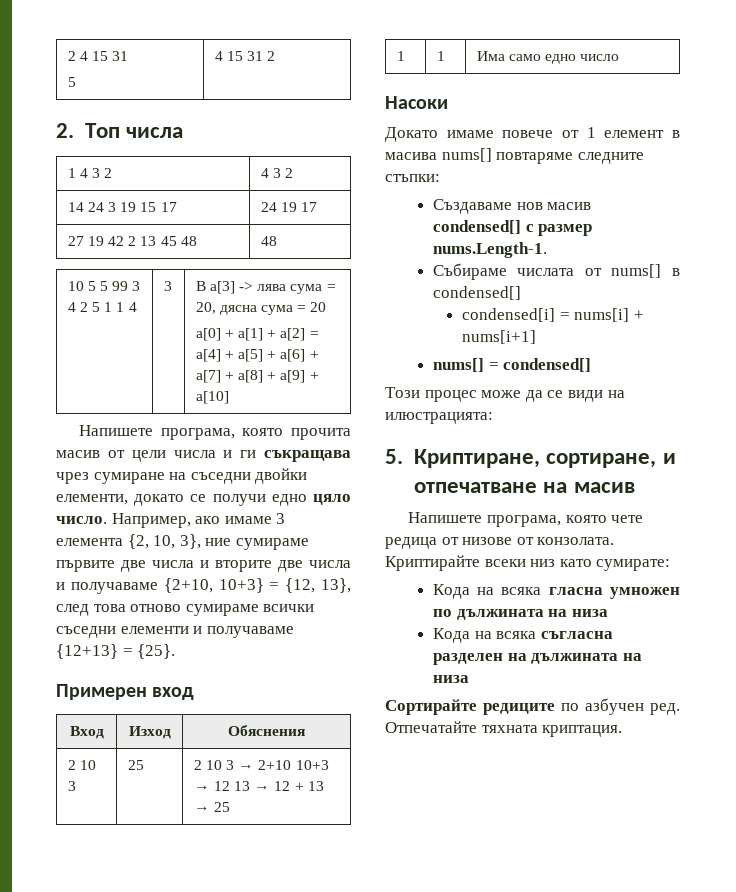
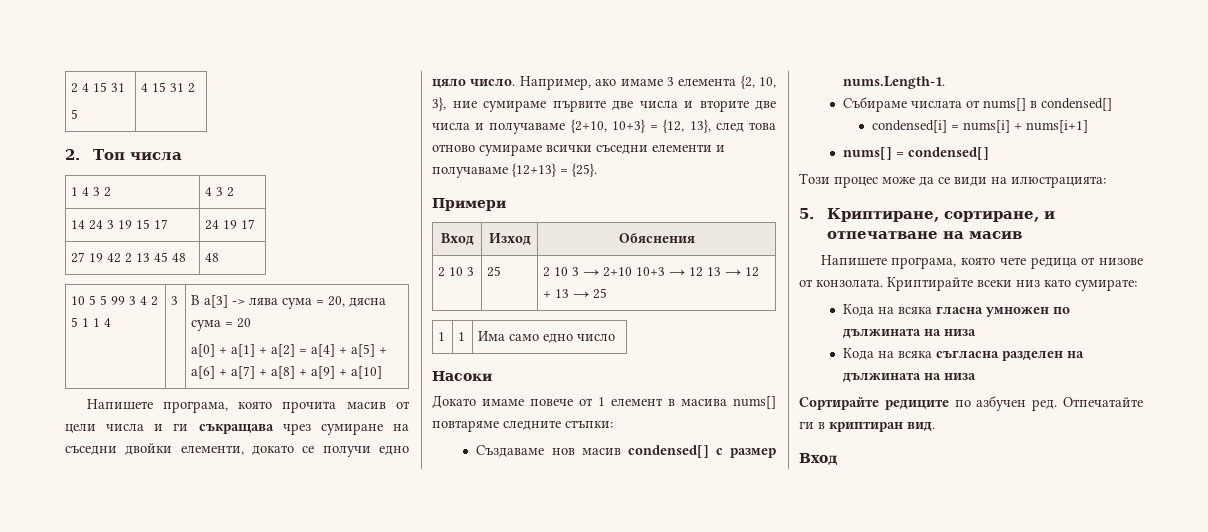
[56,684,195,700] Примерен вход -> [432,198,506,211] Примери
[481,725,623,737] тяхната криптация. -> [799,421,935,432] [799,453,837,465] ги в криптиран вид. // Вход

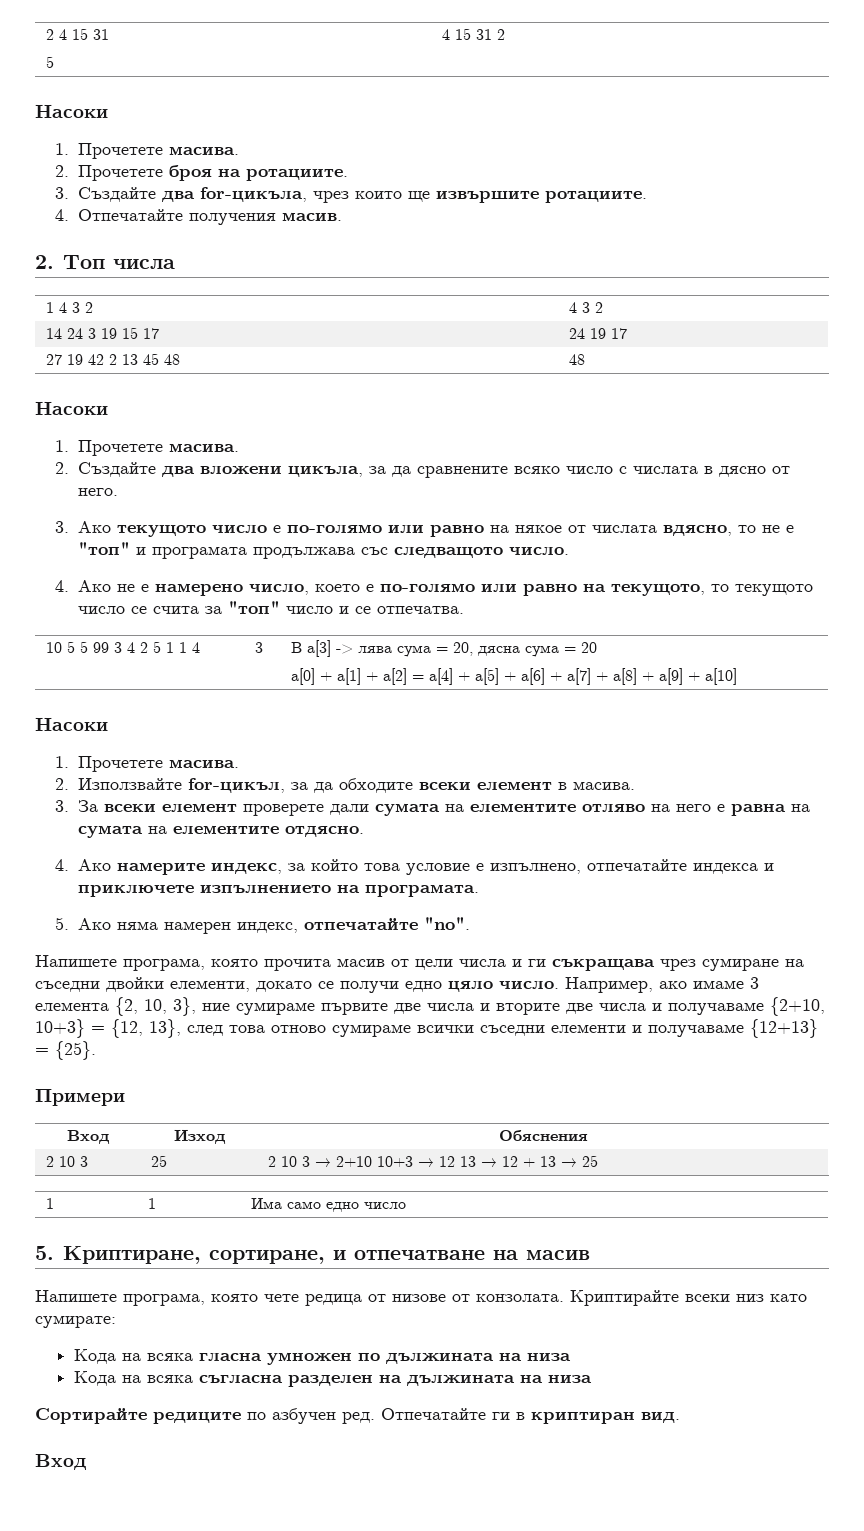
(196, 88) none -> [35,104,108,118] [54,143,239,159] [54,165,348,181] [54,187,647,203] [54,209,342,225] // Насоки // 1. Прочетете масива. // 2. Прочетете броя на ротациите. // 3. Създайте два for-цикъла, чрез които ще извършите ротациите. // 4. Отпечатайте получения масив.
(220, 257) none -> [35,401,108,415] [54,440,239,456] [54,462,790,478] [77,488,118,496] [54,521,794,537] [77,542,569,559] [54,580,813,596] [77,601,464,614] // Насоки // 1. Прочетете масива. // 2. Създайте два вложени цикъла, за да сравнените всяко число с числата в дясно от него. // 3. Ако текущото число е по-голямо или равно на някое от числата вдясно, то не е "топ" и програмата продължава със следващото число. // 4. Ако не е намерено число, което е по-голямо или равно на текущото, то текущото число се счита за "топ" число и се отпечатва.
(383, 372) none -> [35,717,108,731] [54,756,239,772] [54,778,635,793] [54,800,810,816] [77,825,364,838] [54,859,774,875] [77,884,479,897] [54,917,470,934] // Насоки // 1. Прочетете масива. // 2. Използвайте for-цикъл, за да обходите всеки елемент в масива. // 3. За всеки елемент проверете дали сумата на елементите отляво на него е равна на сумата на елементите отдясно. // 4. Ако намерите индекс, за който това условие е изпълнено, отпечатайте индекса и приключете изпълнението на програмата. // 5. Ако няма намерен индекс, отпечатайте "no".
[432,371,492,381] [432,395,776,409] [432,420,613,432] [476,445,776,458] [843,76,946,89] [843,97,1113,112] [871,120,1088,133] [843,147,990,160] [799,173,1106,188] // Насоки // Докато имаме повече от 1 елемент в масива nums[] повтаряме следните стъпки: // Създаваме нов масив condensed[] с размер nums.Length-1. // Събираме числата от nums[] в condensed[] // condensed[i] = nums[i] + nums[i+1] // nums[] = condensed[] // Този процес може да се види на илюстрацията: -> (407, 1205) none

